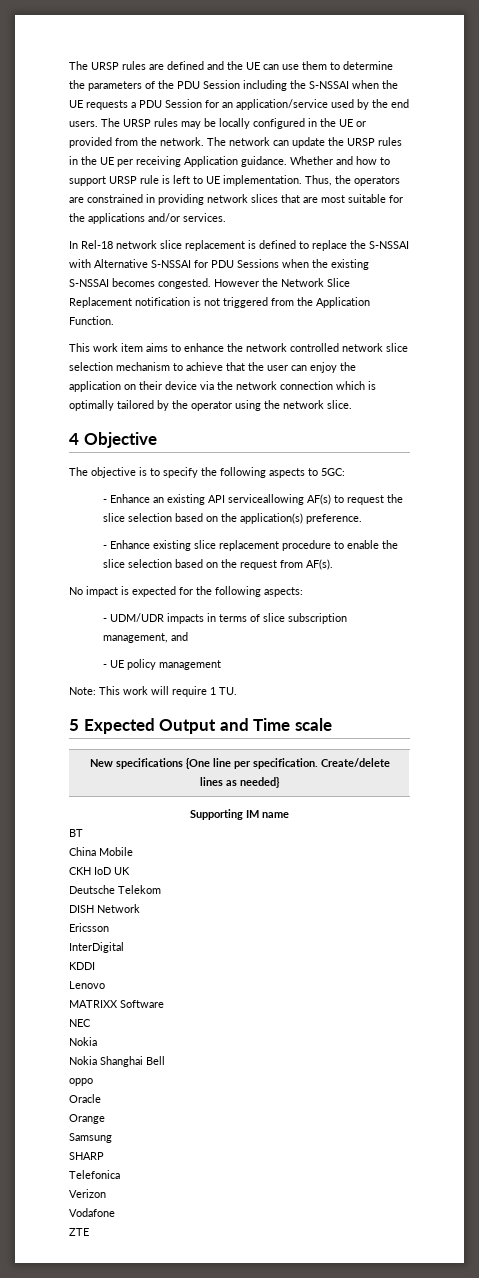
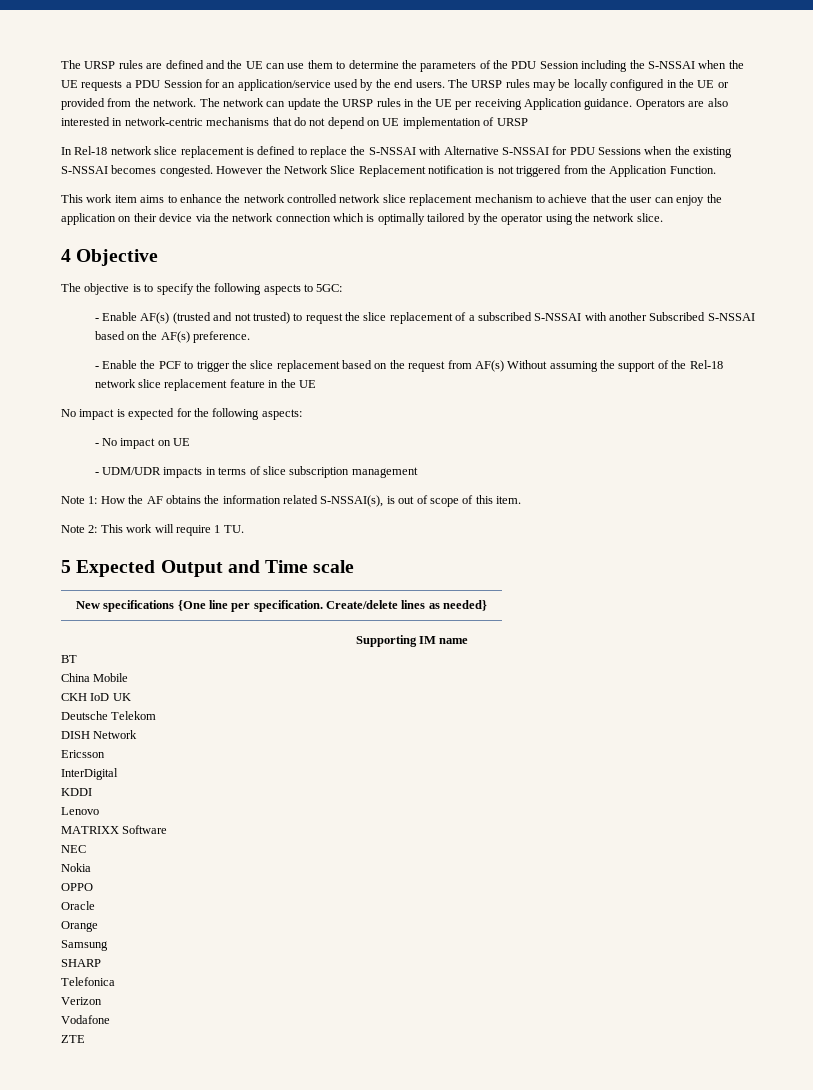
[290,156,390,165] [69,175,400,186] [69,194,403,205] [69,213,226,224] Whether and how to support URSP rule is left to UE implementation. Thus, the operators are constrained in providing network slices that are most suitable for the applications and/or services. -> [635,98,728,110] [61,117,528,129] Operators are also interested in network-centric mechanisms that do not depend on UE implementation of URSP
[69,362,113,371] selection -> [409,194,473,206] replacement
[109,494,403,505] [102,513,303,524] Enhance an existing API serviceallowing AF(s) to request the slice selection based on the application(s) -> [102,312,755,324] [94,331,190,343] Enable AF(s) (trusted and not trusted) to request the slice replacement of a subscribed S-NSSAI with another Subscribed S-NSSAI based on the AF(s)
[109,540,398,551] [102,559,172,568] Enhance existing slice replacement procedure to enable the slice selection -> [102,360,340,372] Enable the PCF to trigger the slice replacement
[305,559,333,570] AF(s). -> [474,360,723,372] [94,379,316,391] AF(s) Without assuming the support of the Rel-18 network slice replacement feature in the UE
(303, 592) none -> [94,438,191,449] // - No impact on UE
[102,632,188,643] [102,659,221,670] [69,687,96,695] management, and // - UE policy management // Note: -> [351,467,418,478] [61,495,521,507] [61,525,98,533] management // Note 1: How the AF obtains the information related S-NSSAI(s), is out of scope of this item. // Note 2:
[69,1056,165,1067] [69,1078,93,1086] Nokia Shanghai Bell // oppo -> [61,883,93,891] OPPO

